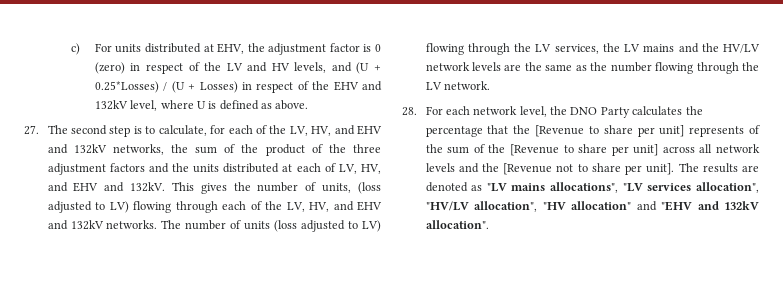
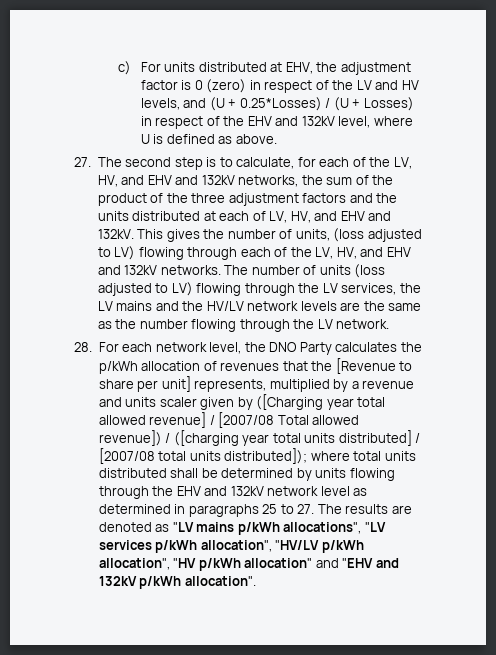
[425,126,483,137] percentage -> [98,361,280,374] p/kWh allocation of revenues
[689,125,760,137] [425,144,760,156] [425,163,675,175] represents of the sum of the [Revenue to share per unit] across all network levels and the [Revenue not to share per unit]. -> [194,379,415,392] [98,394,386,410] [98,412,360,428] [98,430,421,446] [98,448,416,464] [98,468,395,481] [98,486,368,499] [98,504,315,517] represents, multiplied by a revenue and units scaler given by ([Charging year total allowed revenue] / [2007/08 Total allowed revenue]) / ([charging year total units distributed] / [2007/08 total units distributed]); where total units distributed shall be determined by units flowing through the EHV and 132kV network level as determined in paragraphs 25 to 27.
(546, 187) none -> [237,522,280,535] p/kWh
(692, 187) none -> [155,540,198,553] p/kWh
(469, 206) none -> [321,540,364,553] p/kWh
(566, 206) none -> [198,558,241,571] p/kWh
(759, 205) none -> [139,576,182,589] p/kWh

